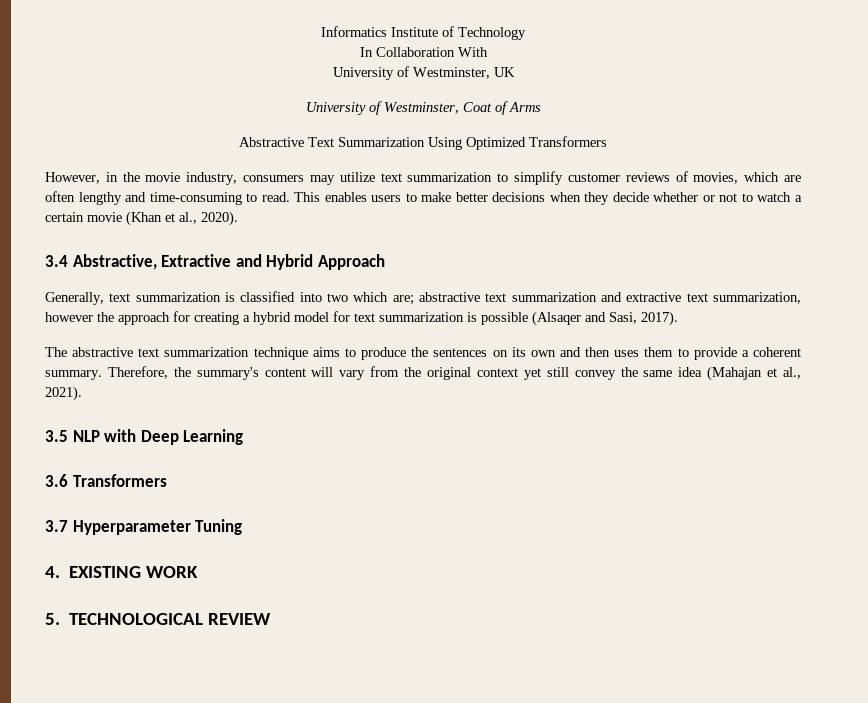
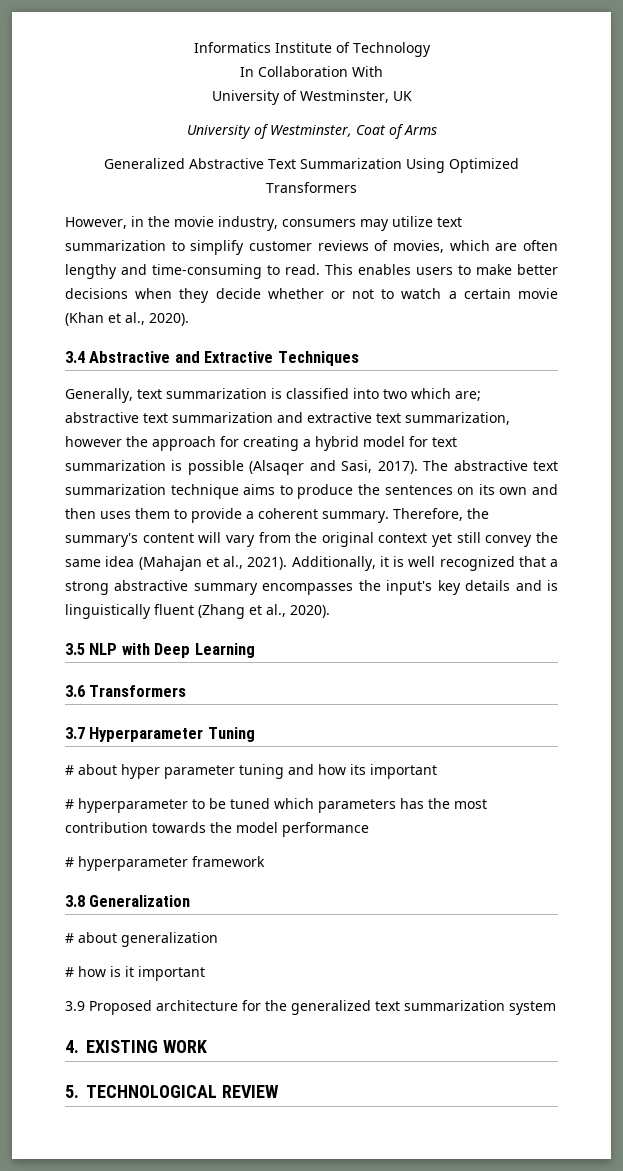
(541, 107) none -> [104,158,185,169] Generalized
[72,254,385,270] Abstractive, Extractive and Hybrid Approach -> [89,351,359,366] Abstractive and Extractive Techniques
(678, 318) // -> (418, 467) none
(82, 393) none -> [291,556,558,571] [65,580,559,595] [65,604,330,619] Additionally, it is well recognized that a strong abstractive summary encompasses the input's key details and is linguistically fluent (Zhang et al., 2020).
(243, 527) none -> [65,764,437,779] [65,798,487,813] [65,822,369,837] [65,856,265,871] [65,895,191,907] [65,932,218,947] [65,966,205,981] [65,1000,556,1015] // # about hyper parameter tuning and how its important // # hyperparameter to be tuned which parameters has the most contribution towards the model performance // # hyperparameter framework // 3.8 Generalization // # about generalization // # how is it important // 3.9 Proposed architecture for the generalized text summarization system

